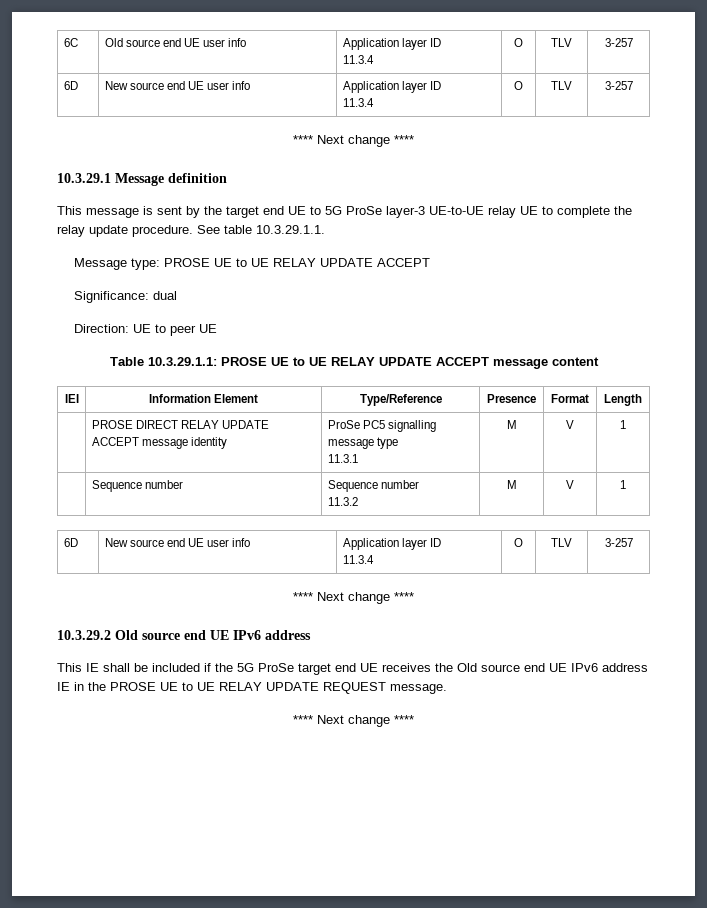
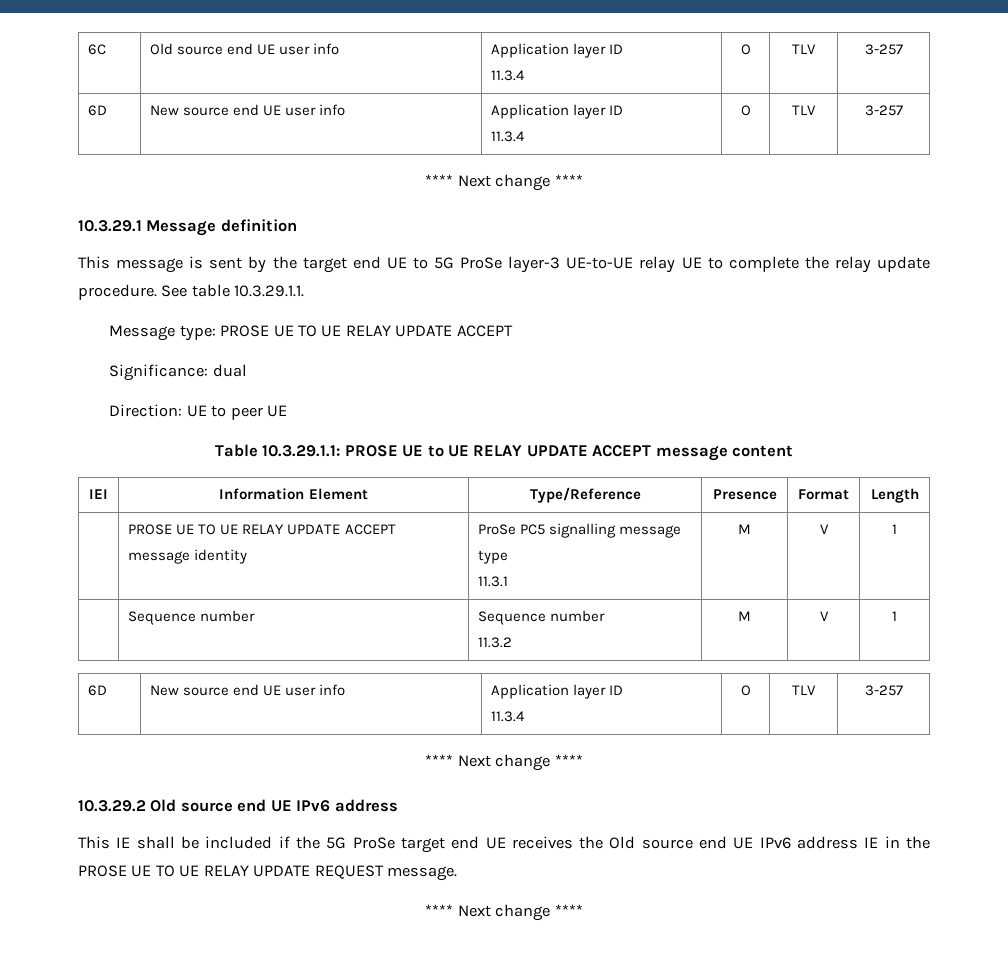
[236,258,248,267] to -> [297,325,317,337] TO
[135,420,178,429] DIRECT -> [176,524,239,535] UE TO UE
[182,682,193,691] to -> [155,865,175,877] TO

